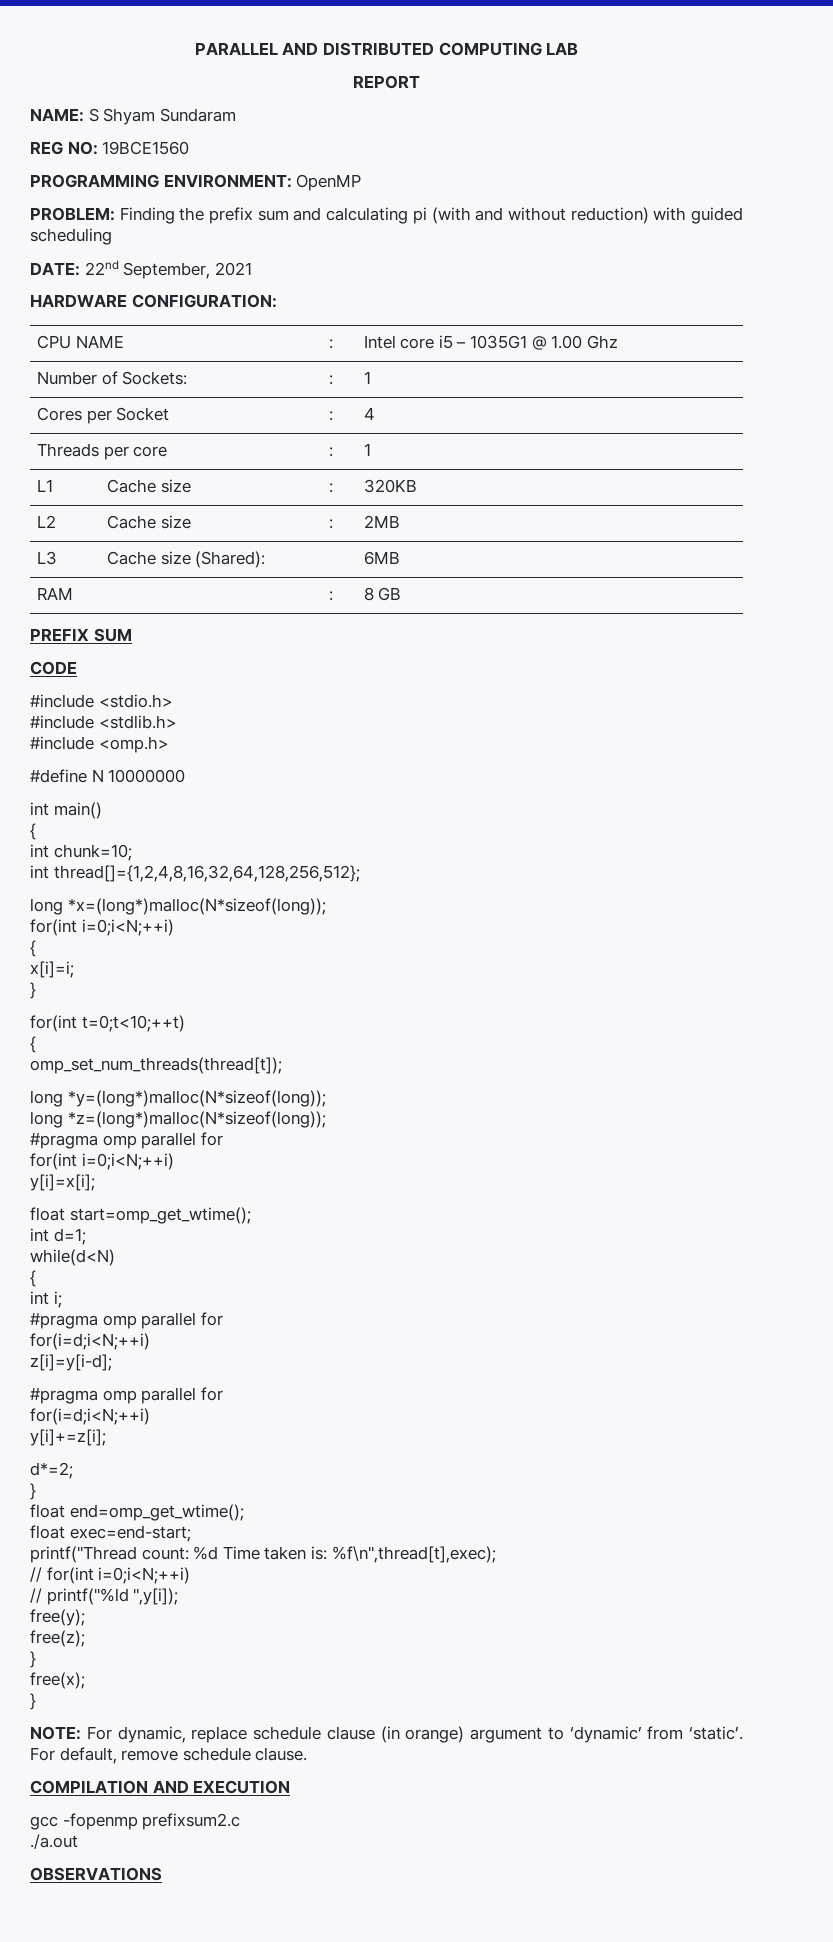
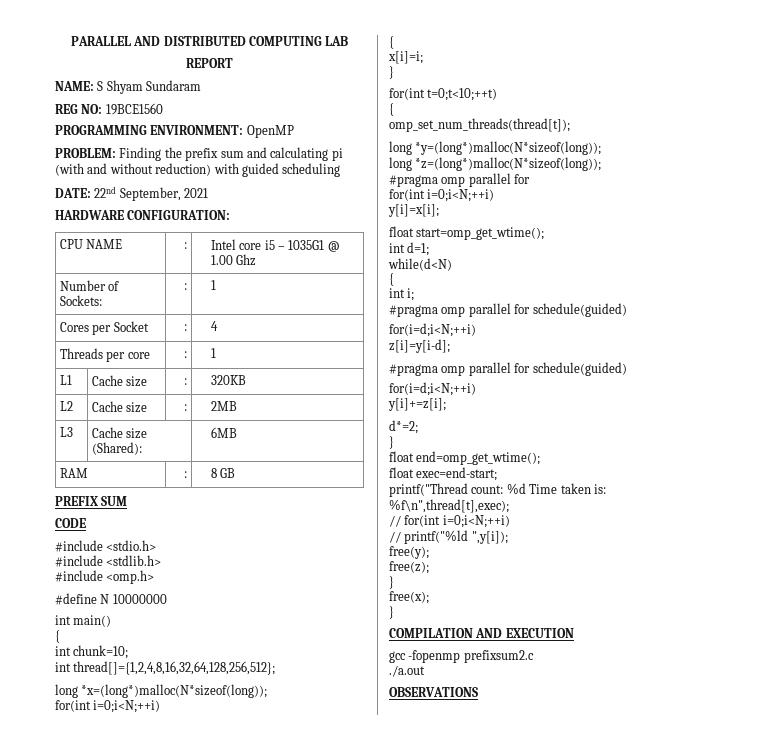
(223, 1319) none -> [532,303,627,317] schedule(guided)
(223, 1394) none -> [532,362,627,376] schedule(guided)
[30,1726,743,1743] [30,1747,308,1764] // NOTE: For dynamic, replace schedule clause (in orange) argument to ‘dynamic’ from ‘static’. For default, remove schedule clause. -> (394, 612) none

